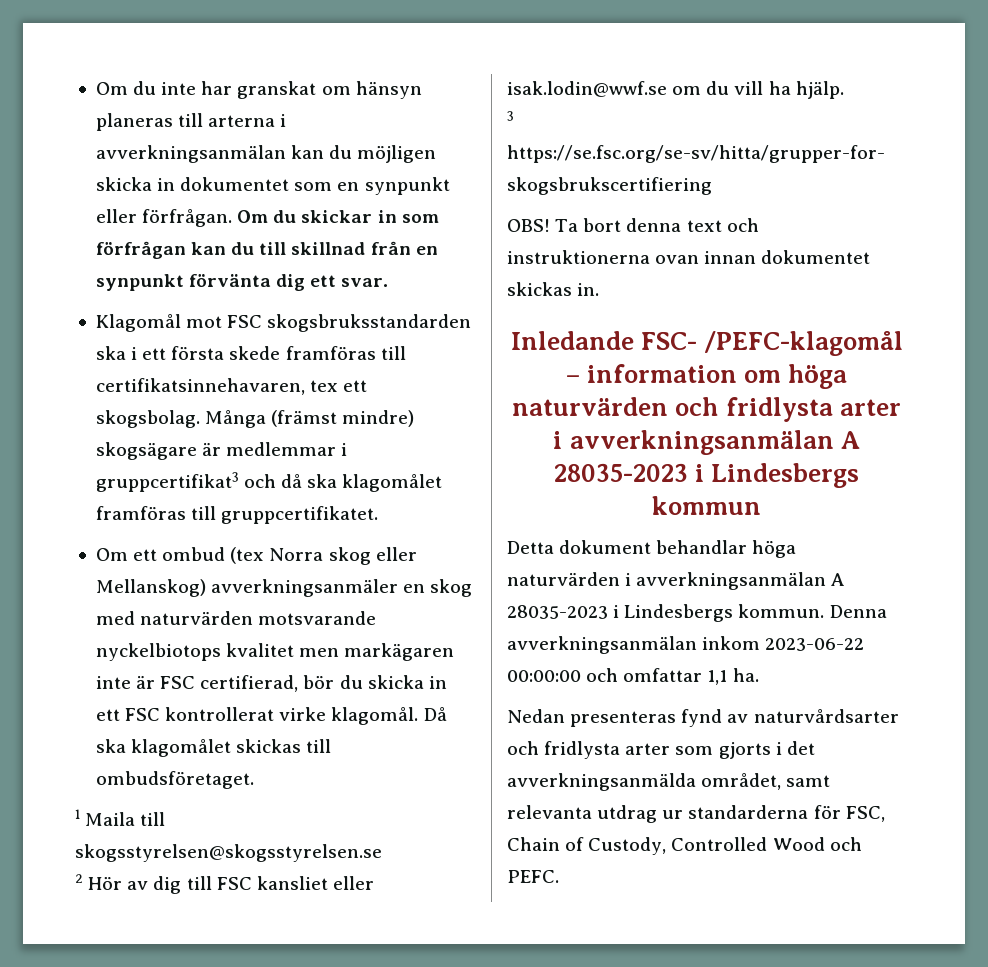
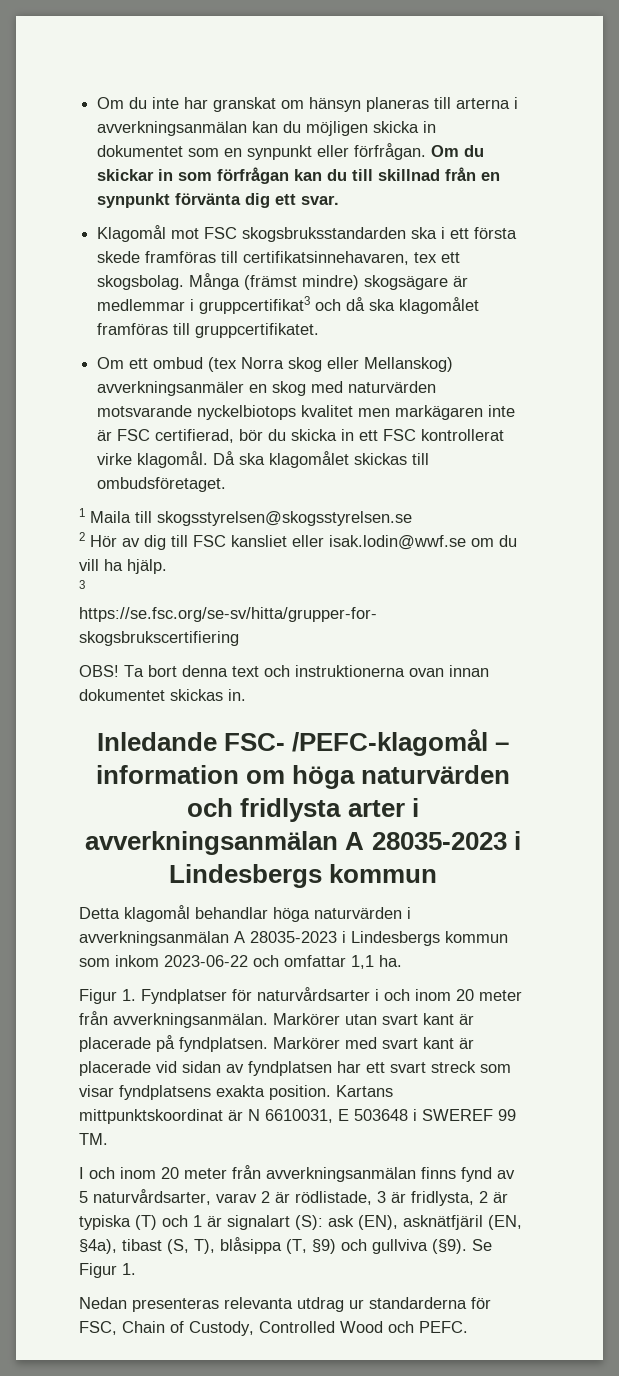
[559,540,652,554] dokument -> [124,905,190,922] klagomål
[738,604,887,618] [507,636,697,654] kommun. Denna avverkningsanmälan -> [445,931,508,943] [79,958,110,967] kommun som
[507,670,581,682] 00:00:00 -> (248, 961) none
[507,709,899,727] [507,741,815,759] [507,773,831,791] Nedan presenteras fynd av naturvårdsarter och fridlysta arter som gjorts i det avverkningsanmälda området, samt -> [79,987,522,1004] [79,1011,474,1028] [79,1035,474,1052] [79,1061,511,1076] [79,1085,393,1100] [79,1109,516,1124] [79,1133,108,1145] [79,1165,515,1182] [79,1189,508,1206] [79,1215,522,1230] [79,1237,492,1254] [79,1263,136,1278] [79,1297,219,1312] Figur 1. Fyndplatser för naturvårdsarter i och inom 20 meter från avverkningsanmälan. Markörer utan svart kant är placerade på fyndplatsen. Markörer med svart kant är placerade vid sidan av fyndplatsen har ett svart streck som visar fyndplatsens exakta position. Kartans mittpunktskoordinat är N 6610031, E 503648 i SWEREF 99 TM. // I och inom 20 meter från avverkningsanmälan finns fynd av 5 naturvårdsarter, varav 2 är rödlistade, 3 är fridlysta, 2 är typiska (T) och 1 är signalart (S): ask (EN), asknätfjäril (EN, §4a), tibast (S, T), blåsippa (T, §9) och gullviva (§9). Se Figur 1. // Nedan presenteras

